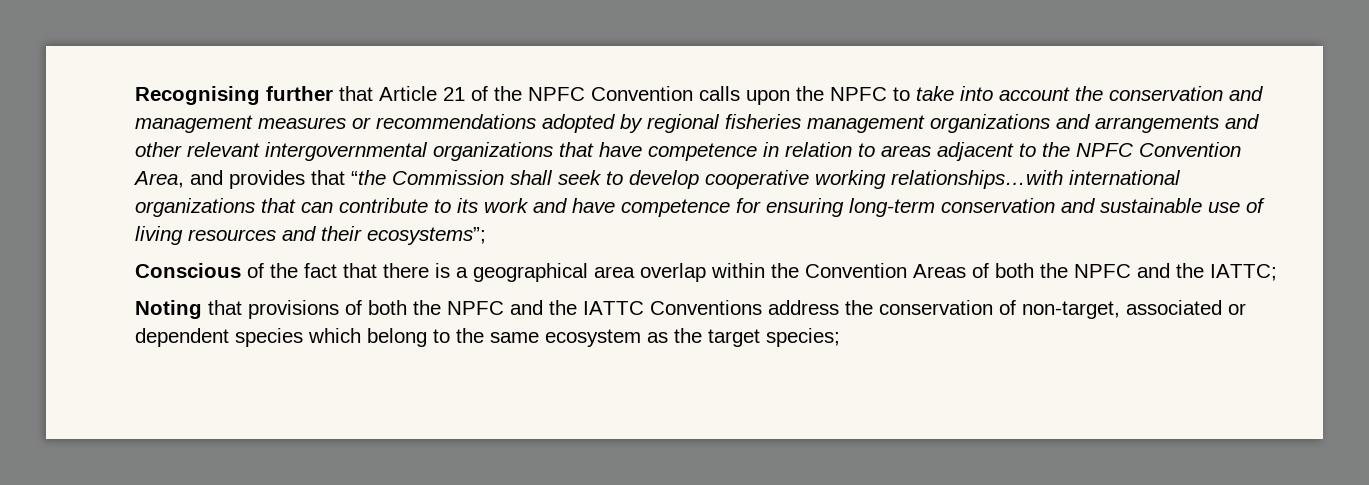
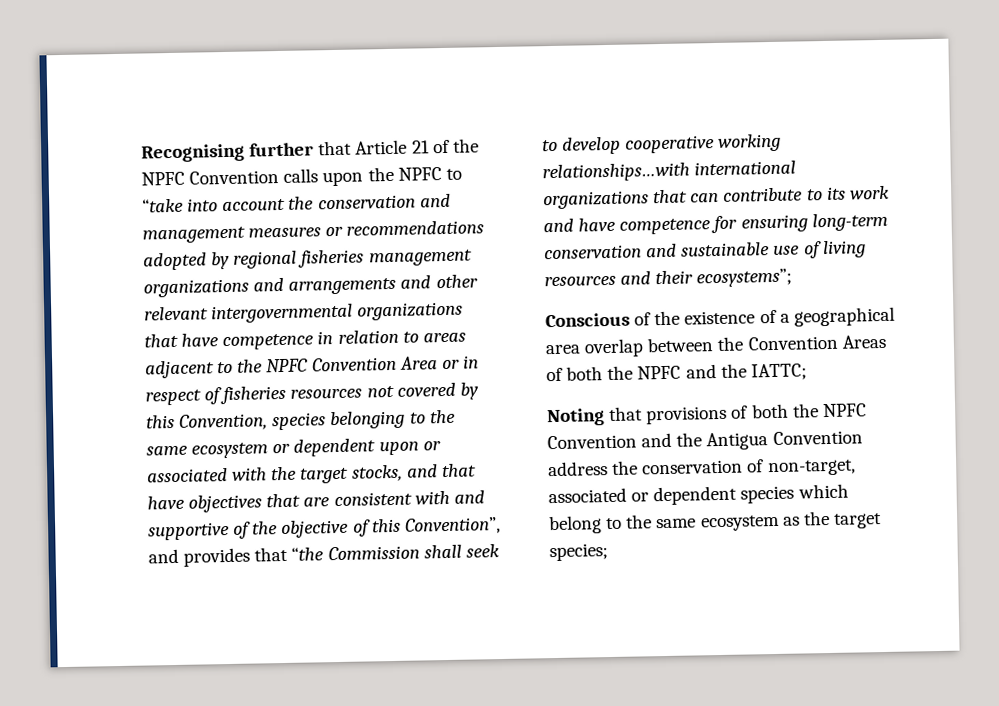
[916,86,954,101] take -> [142,198,184,213] “take
[133,171,184,188] Area, -> [399,355,479,370] [145,382,479,406] [146,409,456,431] [146,438,441,459] [147,463,476,484] [147,490,485,513] [148,517,501,541] Area or in respect of fisheries resources not covered by this Convention, species belonging to the same ecosystem or dependent upon or associated with the target stocks, and that have objectives that are consistent with and supportive of the objective of this Convention”,
[304,263,450,278] fact that there is -> [684,309,777,325] existence of
[711,263,765,278] within -> [647,337,715,353] between
[510,300,762,315] and the IATTC Conventions -> [547,430,863,451] Convention and the Antigua Convention

